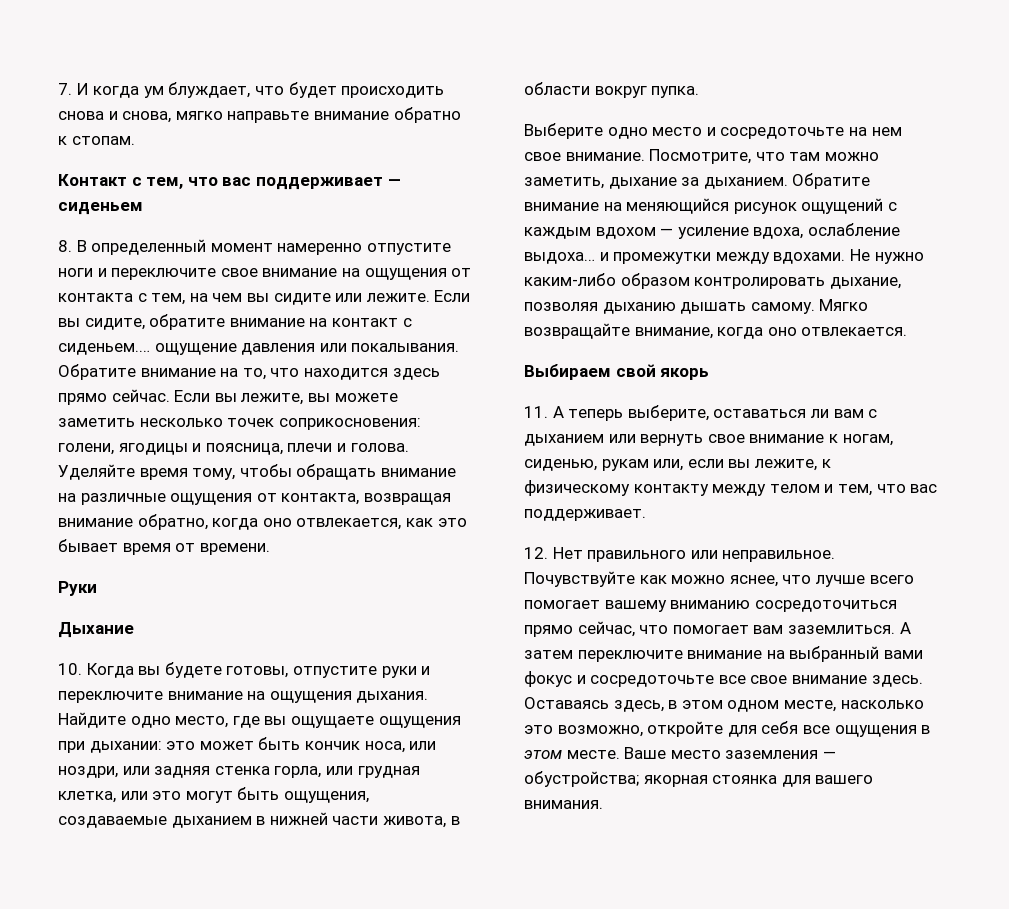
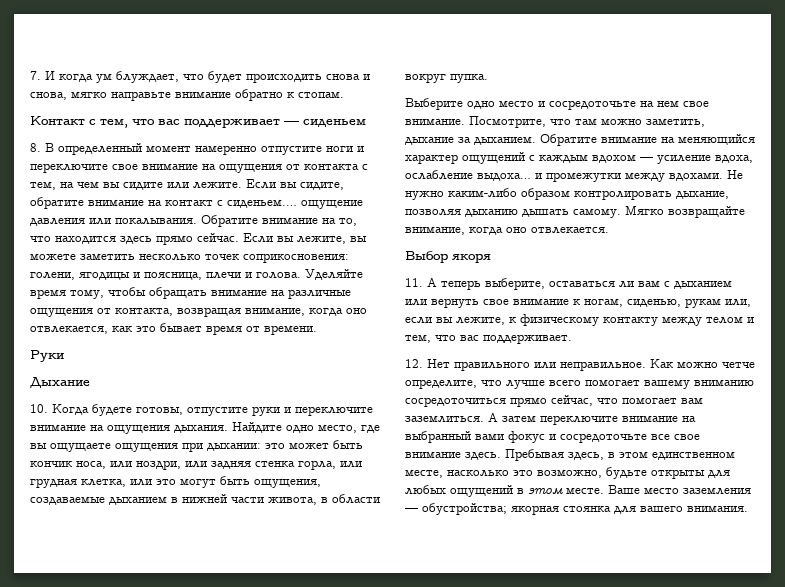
[58,514,208,530] внимание обратно, -> [245,307,305,316] внимание,
[138,666,161,675] вы -> (89, 409) none
[733,202,797,214] рисунок -> [405,154,458,164] характер
[524,364,710,380] Выбираем свой якорь -> [405,251,491,263] Выбор якоря
[524,571,778,587] Почувствуйте как можно яснее, -> [650,359,755,369] [405,379,477,389] Как можно четче определите,
[524,697,609,709] Оставаясь -> [505,449,564,461] Пребывая
[727,700,780,712] одном -> [652,451,735,460] единственном
[647,721,917,737] откройте для себя все ощущения -> [606,467,730,479] [405,485,513,497] будьте открыты для любых ощущений

